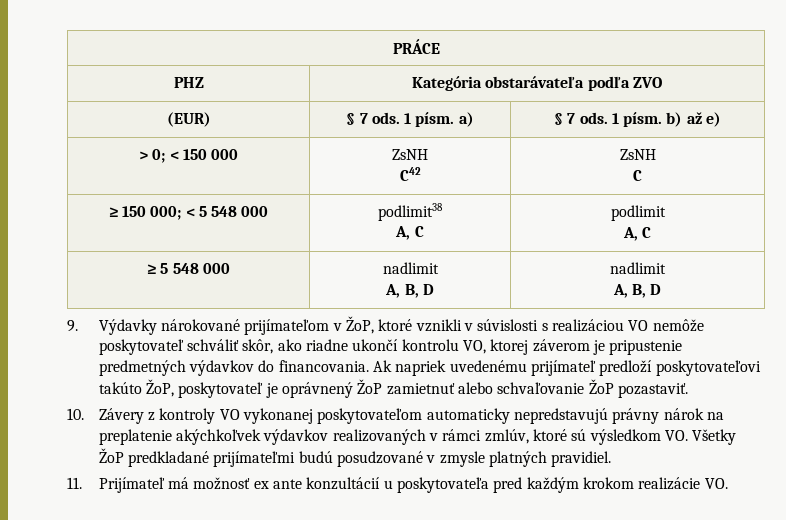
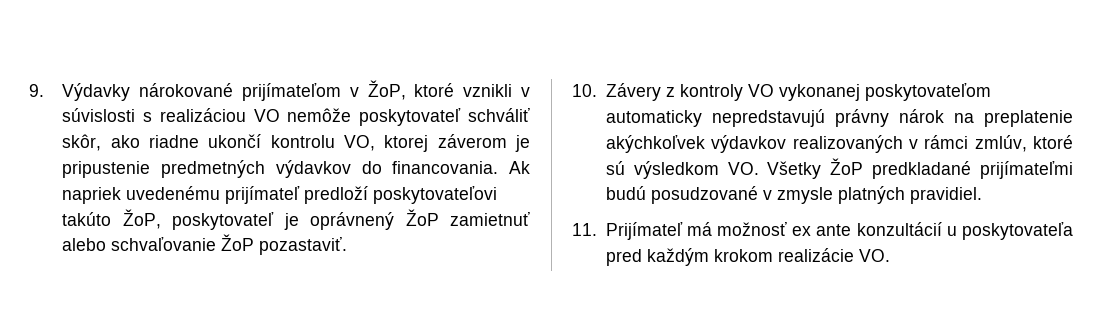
[392,39,440,54] [173,77,204,88] [412,76,662,91] [166,112,211,127] [346,112,474,127] [553,112,722,127] [138,149,239,163] [392,149,428,160] [399,167,421,181] [619,149,656,160] [633,170,642,181] [108,206,269,220] [378,203,443,221] [395,226,424,240] [610,205,666,221] [622,227,652,241] [147,263,230,274] [382,262,439,274] [385,284,434,298] [610,262,666,274] [612,284,662,298] PRÁCE // PHZ | Kategória obstarávateľa podľa ZVO // (EUR) | § 7 ods. 1 písm. a) | § 7 ods. 1 písm. b) až e) // > 0; < 150 000 | ZsNH // C42 | ZsNH // C // ≥ 150 000; < 5 548 000 | podlimit38 // A, C | podlimit // A, C // ≥ 5 548 000 | nadlimit // A, B, D | nadlimit // A, B, D // -> (29, 90) none

